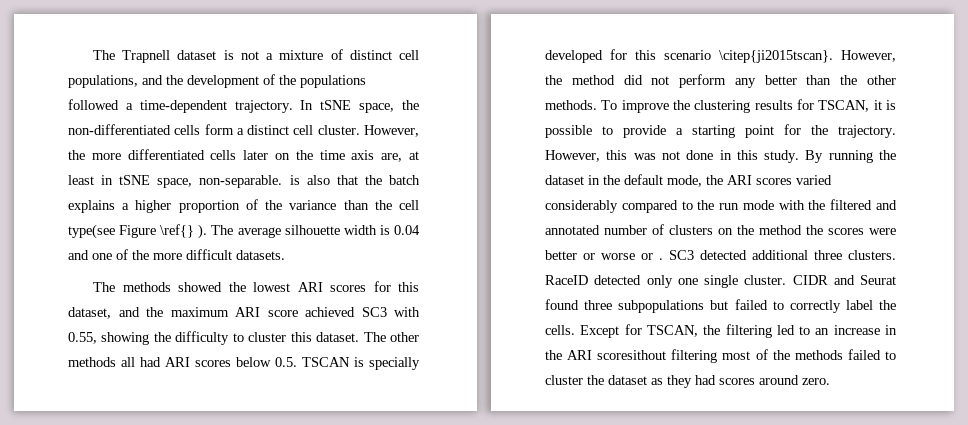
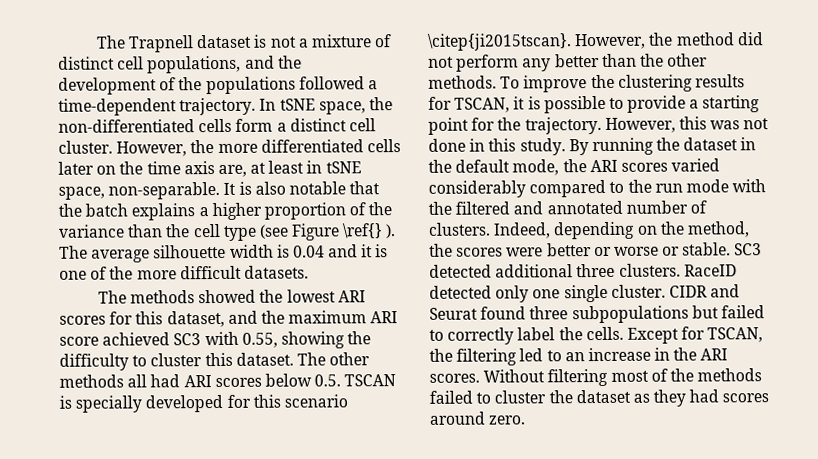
(283, 181) none -> [223,182,237,195] It
(330, 180) none -> [288,181,346,195] notable
[68,224,115,239] type(see -> [222,224,289,241] type (see
(89, 255) none -> [361,244,389,258] it is
[669,225,802,235] clusters on the method -> [428,221,750,240] clusters. Indeed, depending on the method,
[659,258,663,260] . -> [682,242,732,256] stable.
[597,350,667,360] scoresithout -> [429,369,546,383] scores. Without

